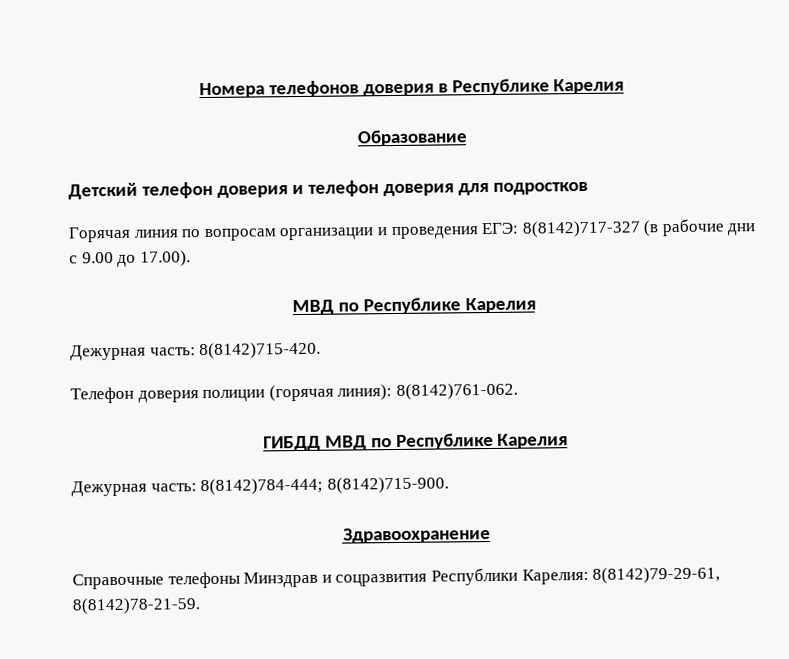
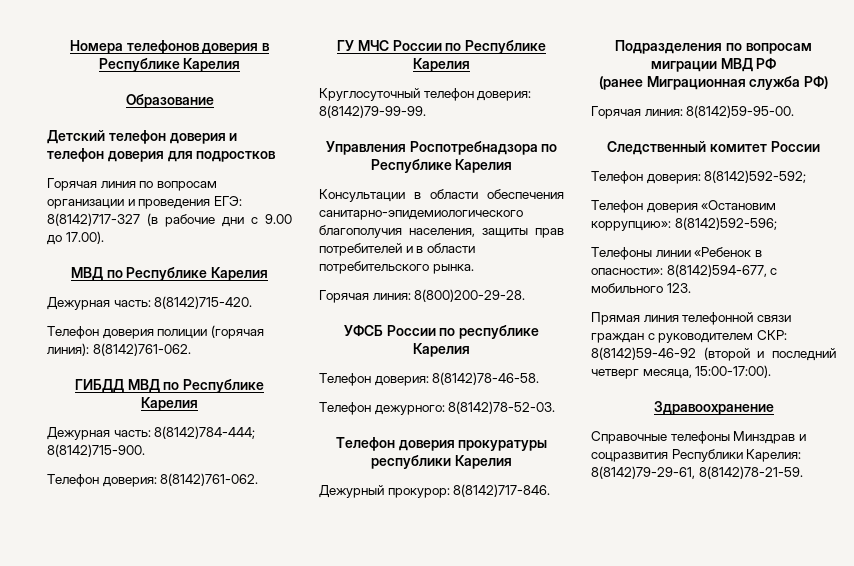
(449, 485) none -> [47,473,259,487] [336,40,547,54] [413,58,470,72] [319,88,532,101] [319,105,426,118] [325,141,558,155] [370,159,513,173] [319,189,564,202] [319,210,523,220] [319,225,564,238] [319,243,475,256] [319,261,474,274] [319,289,526,303] [343,325,540,339] [413,343,470,357] [319,372,540,386] [319,401,556,415] [335,437,548,451] [371,455,512,469] [319,484,551,498] [615,40,812,54] [650,58,777,72] [598,76,829,90] [591,105,795,119] [607,141,820,155] [591,170,807,184] [591,200,777,213] [591,217,777,231] [591,247,762,260] [591,264,778,277] [591,283,691,293] [591,312,791,325] [591,330,787,343] [591,347,836,361] [591,365,772,379] // Телефон доверия: 8(8142)761-062. // ГУ МЧС России по Республике Карелия // Круглосуточный телефон доверия: 8(8142)79-99-99. // Управления Роспотребнадзора по Республике Карелия // Консультации в области обеспечения санитарно-эпидемиологического благополучия населения, защиты прав потребителей и в области потребительского рынка. // Горячая линия: 8(800)200-29-28. // УФСБ России по республике Карелия // Телефон доверия: 8(8142)78-46-58. // Телефон дежурного: 8(8142)78-52-03. // Телефон доверия прокуратуры республики Карелия // Дежурный прокурор: 8(8142)717-846. // Подразделения по вопросам миграции МВД РФ // (ранее Миграционная служба РФ) // Горячая линия: 8(8142)59-95-00. // Следственный комитет России // Телефон доверия: 8(8142)592-592; // Телефон доверия «Остановим коррупцию»: 8(8142)592-596; // Телефоны линии «Ребенок в опасности»: 8(8142)594-677, с мобильного 123. // Прямая линия телефонной связи граждан с руководителем СКР: 8(8142)59-46-92 (второй и последний четверг месяца, 15:00-17:00).

